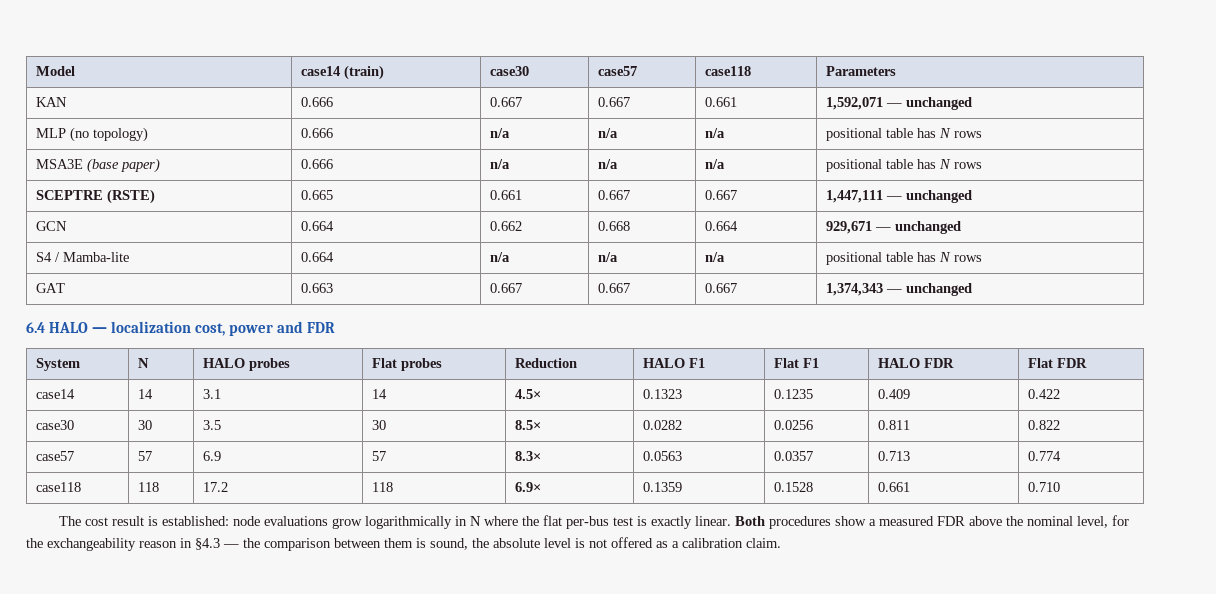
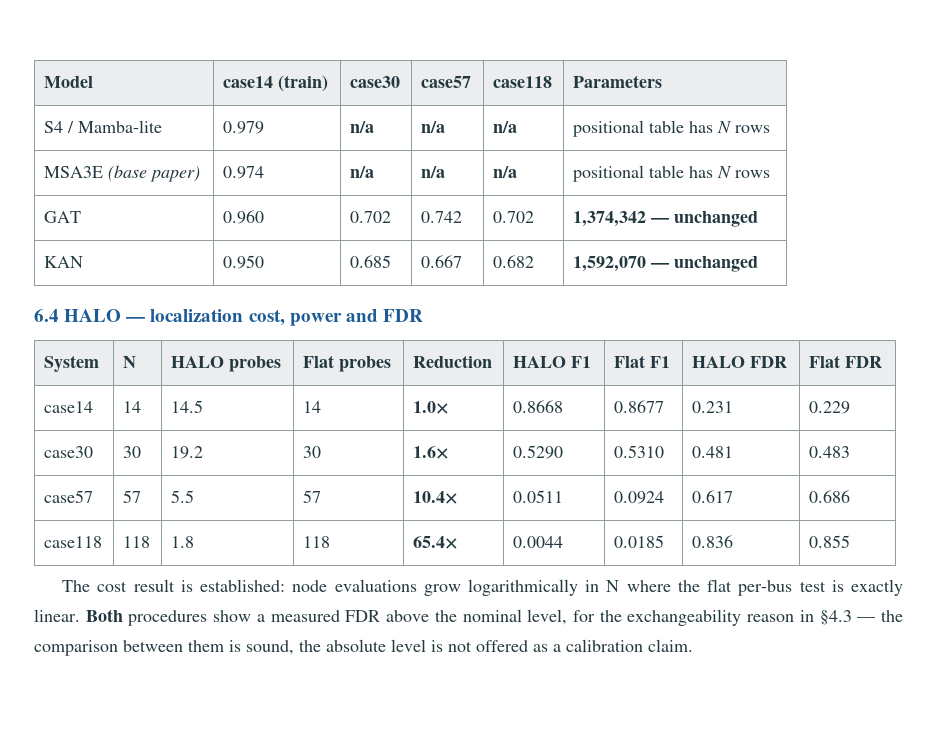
[35,97,67,107] [300,97,333,107] [489,97,522,107] [597,97,630,107] [704,97,737,107] [825,97,972,110] [35,127,148,142] [300,128,333,138] KAN | 0.666 | 0.667 | 0.667 | 0.661 | 1,592,071 — unchanged // MLP (no topology) | 0.666 -> [44,120,163,133] [223,121,265,134] S4 / Mamba-lite | 0.979
[300,159,333,169] [489,159,510,169] [597,159,618,169] [704,159,725,169] [825,159,982,172] [35,189,155,204] [300,190,333,200] [489,190,522,200] [597,190,630,200] [704,190,737,200] [825,190,972,203] [35,221,67,231] [300,221,334,231] [489,221,522,231] [597,221,630,231] [704,221,738,231] [825,221,961,234] [35,252,129,262] [300,252,334,262] 0.666 | n/a | n/a | n/a | positional table has N rows // SCEPTRE (RSTE) | 0.665 | 0.661 | 0.667 | 0.667 | 1,447,111 — unchanged // GCN | 0.664 | 0.662 | 0.668 | 0.664 | 929,671 — unchanged // S4 / Mamba-lite | 0.664 -> [223,166,265,179] 0.974
[300,283,333,293] [489,283,522,293] [597,283,630,293] [704,283,737,293] [825,283,883,296] 0.663 | 0.667 | 0.667 | 0.667 | 1,374,343 -> [223,210,265,224] [350,211,392,223] [421,211,463,223] [493,211,535,223] [573,211,759,227] [44,256,84,268] [223,255,265,269] [350,255,392,268] [421,255,463,268] [493,255,535,268] [573,256,647,272] 0.960 | 0.702 | 0.742 | 0.702 | 1,374,342 — unchanged // KAN | 0.950 | 0.685 | 0.667 | 0.682 | 1,592,070
[202,389,221,399] [371,389,387,399] [514,389,541,399] [642,389,682,399] [773,389,813,399] [877,389,910,399] [1027,389,1060,399] 3.1 | 14 | 4.5× | 0.1323 | 0.1235 | 0.409 | 0.422 -> [171,400,204,413] [303,401,322,413] [413,401,450,414] [513,400,564,413] [614,400,665,413] [692,401,734,413] [809,401,851,414] 14.5 | 14 | 1.0× | 0.8668 | 0.8677 | 0.231 | 0.229
[202,420,221,430] [371,420,386,430] [514,420,541,430] [642,420,682,430] [773,420,813,430] [877,420,910,430] [1027,420,1060,430] 3.5 | 30 | 8.5× | 0.0282 | 0.0256 | 0.811 | 0.822 -> [171,446,204,459] [303,446,322,458] [413,446,450,459] [513,445,564,459] [614,445,665,458] [692,446,734,458] [809,446,851,458] 19.2 | 30 | 1.6× | 0.5290 | 0.5310 | 0.481 | 0.483
[202,451,221,461] [371,451,386,461] [514,451,541,461] [642,451,682,461] [773,451,813,461] [877,451,910,461] [1027,451,1061,461] 6.9 | 57 | 8.3× | 0.0563 | 0.0357 | 0.713 | 0.774 -> [171,490,195,503] [303,490,322,503] [413,491,459,504] [513,490,564,503] [614,491,665,504] [692,490,734,503] [809,490,851,503] 5.5 | 57 | 10.4× | 0.0511 | 0.0924 | 0.617 | 0.686
[202,482,228,492] [371,482,393,492] [514,482,541,492] [642,482,682,492] [773,482,813,492] [877,482,910,492] [1027,482,1060,492] 17.2 | 118 | 6.9× | 0.1359 | 0.1528 | 0.661 | 0.710 -> [171,536,195,548] [303,536,331,548] [413,536,459,549] [513,536,564,548] [614,535,665,548] [692,535,734,548] [809,535,851,548] 1.8 | 118 | 65.4× | 0.0044 | 0.0185 | 0.836 | 0.855

